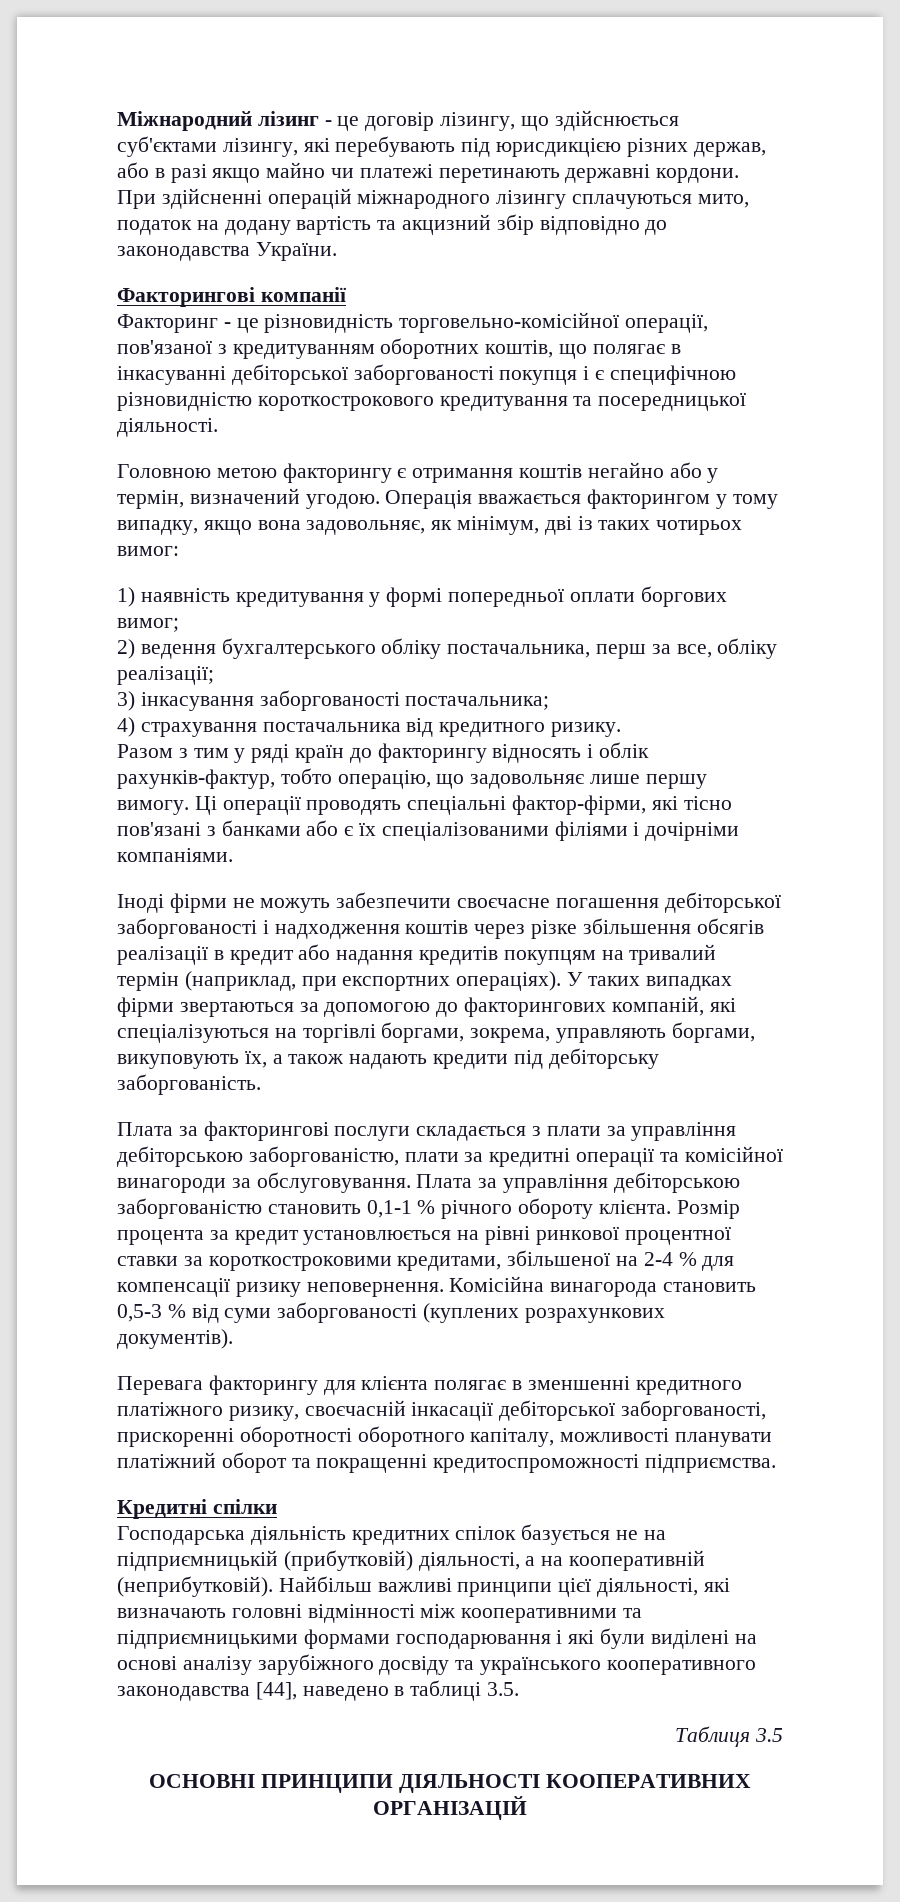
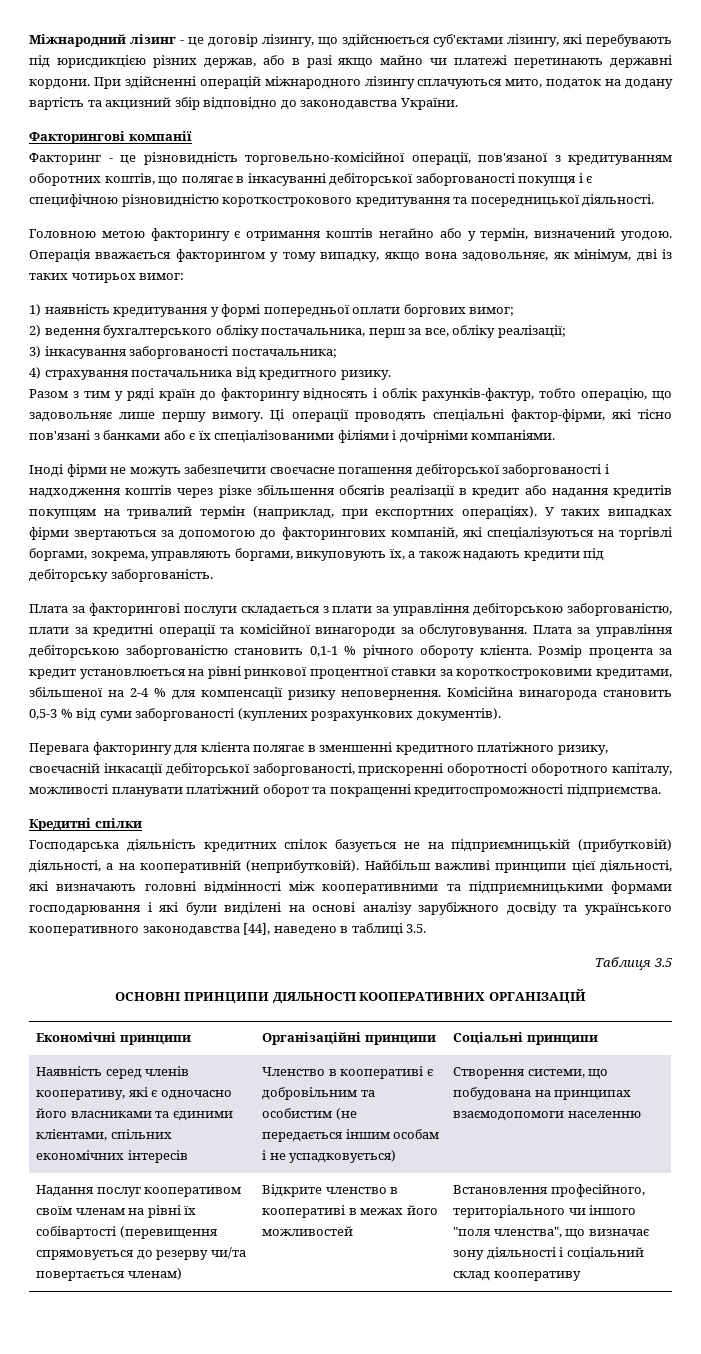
(527, 1808) none -> [36,1032,191,1045] [262,1032,436,1045] [453,1032,598,1045] [36,1066,190,1079] [36,1087,232,1100] [36,1108,233,1121] [36,1129,172,1141] [36,1150,188,1163] [262,1066,433,1079] [262,1087,375,1100] [262,1108,357,1120] [262,1129,440,1142] [262,1150,397,1163] [453,1067,609,1079] [453,1087,632,1100] [453,1111,641,1121] [36,1185,242,1197] [36,1205,197,1218] [36,1226,218,1239] [36,1247,246,1260] [36,1268,182,1281] [262,1184,399,1197] [262,1205,438,1218] [262,1226,354,1236] [453,1184,645,1197] [453,1205,637,1218] [453,1227,649,1239] [453,1247,644,1260] [453,1271,581,1281] // Економічні принципи | Організаційні принципи | Соціальні принципи // Наявність серед членів кооперативу, які є одночасно його власниками та єдиними клієнтами, спільних економічних інтересів | Членство в кооперативі є добровільним та особистим (не передається іншим особам і не успадковується) | Створення системи, що побудована на принципах взаємодопомоги населенню // Надання послуг кооперативом своїм членам на рівні їх собівартості (перевищення спрямовується до резерву чи/та повертається членам) | Відкрите членство в кооперативі в межах його можливостей | Встановлення професійного, територіального чи іншого "поля членства", що визначає зону діяльності і соціальний склад кооперативу

